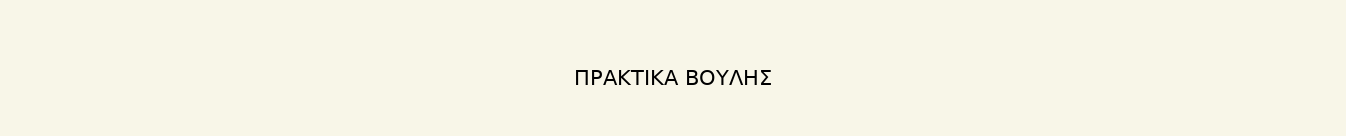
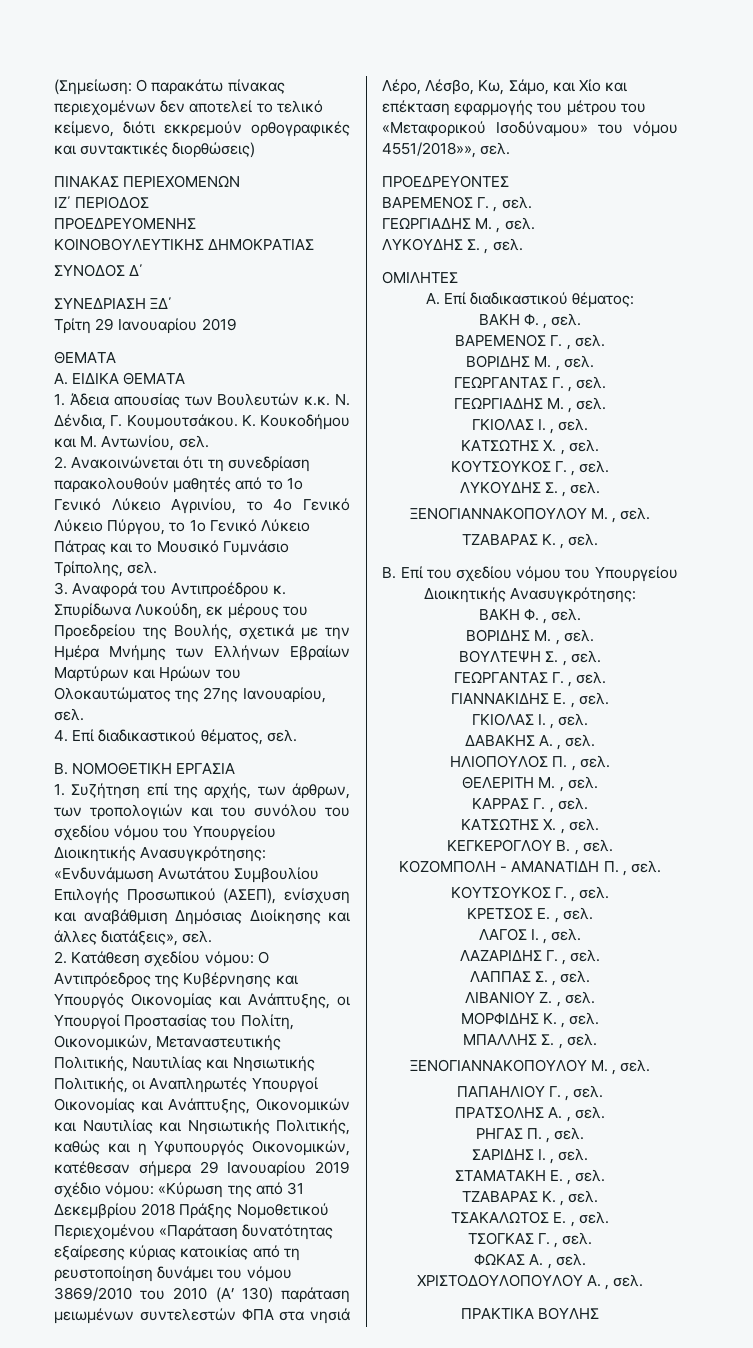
(574, 77) none -> [54,79,285,95] [54,100,323,116] [54,121,350,137] [54,142,256,158] [54,175,241,188] [54,196,150,209] [54,217,196,230] [54,238,315,251] [54,264,144,277] [54,297,173,309] [54,318,237,334] [54,351,116,364] [54,372,186,385] [54,393,350,408] [54,414,350,430] [54,435,209,451] [54,456,310,472] [54,477,303,493] [54,498,350,514] [54,519,310,535] [54,540,289,556] [54,561,158,577] [54,582,286,598] [54,603,308,619] [54,624,350,640] [54,645,350,661] [54,666,241,682] [54,687,326,703] [54,708,84,721] [54,729,297,745] [54,762,236,775] [54,783,350,799] [54,804,350,820] [54,825,276,841] [54,846,267,862] [54,867,320,883] [54,888,350,904] [54,909,350,925] [54,930,213,946] [54,951,269,967] [54,972,298,988] [54,993,350,1009] [54,1014,294,1030] [54,1035,282,1051] [54,1056,315,1072] [54,1077,318,1093] [54,1098,350,1114] [54,1119,350,1135] [54,1140,350,1156] [54,1161,350,1177] [54,1182,304,1198] [54,1203,329,1219] [54,1224,334,1240] [54,1245,300,1261] [54,1266,292,1282] [54,1287,350,1303] [54,1308,350,1324] [382,79,628,95] [382,100,646,116] [382,121,678,137] [382,142,511,158] [382,175,509,188] [382,196,532,212] [382,217,535,233] [382,238,523,254] [382,271,458,284] [425,292,635,308] [478,313,582,329] [455,334,605,350] [466,355,594,371] [453,376,607,392] [453,397,607,413] [471,418,589,434] [461,439,599,455] [450,460,610,476] [459,481,601,497] [409,507,651,523] [461,533,599,549] [382,566,678,582] [423,587,637,603] [478,608,582,624] [466,629,594,645] [459,650,601,666] [453,671,607,687] [451,692,609,708] [471,713,589,729] [464,734,596,750] [450,755,610,771] [462,776,598,792] [472,797,588,813] [461,818,599,834] [447,839,613,855] [399,860,661,876] [450,886,610,902] [467,907,593,923] [478,928,582,944] [459,949,601,965] [469,970,591,986] [465,991,595,1007] [460,1012,600,1028] [463,1033,597,1049] [409,1059,651,1075] [456,1085,604,1101] [455,1106,605,1122] [475,1127,585,1143] [471,1148,589,1164] [454,1169,606,1185] [461,1190,599,1206] [451,1211,609,1227] [467,1232,593,1248] [474,1253,586,1269] [416,1274,644,1290] (Σημείωση: Ο παρακάτω πίνακας περιεχομένων δεν αποτελεί το τελικό κείμενο, διότι εκκρεμούν ορθογραφικές και συντακτικές διορθώσεις) // ΠΙΝΑΚΑΣ ΠΕΡΙΕΧΟΜΕΝΩΝ // ΙΖ΄ ΠΕΡΙΟΔΟΣ // ΠΡΟΕΔΡΕΥΟΜΕΝΗΣ ΚΟΙΝΟΒΟΥΛΕΥΤΙΚΗΣ ΔΗΜΟΚΡΑΤΙΑΣ // ΣΥΝΟΔΟΣ Δ΄ // ΣΥΝΕΔΡΙΑΣΗ ΞΔ΄ // Τρίτη 29 Ιανουαρίου 2019 // ΘΕΜΑΤΑ // Α. ΕΙΔΙΚΑ ΘΕΜΑΤΑ // 1. Άδεια απουσίας των Βουλευτών κ.κ. Ν. Δένδια, Γ. Κουμουτσάκου. Κ. Κουκοδήμου και Μ. Αντωνίου, σελ. // 2. Ανακοινώνεται ότι τη συνεδρίαση παρακολουθούν μαθητές από το 1ο Γενικό Λύκειο Αγρινίου, το 4ο Γενικό Λύκειο Πύργου, το 1ο Γενικό Λύκειο Πάτρας και το Μουσικό Γυμνάσιο Τρίπολης, σελ. // 3. Αναφορά του Αντιπροέδρου κ. Σπυρίδωνα Λυκούδη, εκ μέρους του Προεδρείου της Βουλής, σχετικά με την Ημέρα Μνήμης των Ελλήνων Εβραίων Μαρτύρων και Ηρώων του Ολοκαυτώματος της 27ης Ιανουαρίου, σελ. // 4. Επί διαδικαστικού θέματος, σελ. // Β. ΝΟΜΟΘΕΤΙΚΗ ΕΡΓΑΣΙΑ // 1. Συζήτηση επί της αρχής, των άρθρων, των τροπολογιών και του συνόλου του σχεδίου νόμου του Υπουργείου Διοικητικής Ανασυγκρότησης: «Ενδυνάμωση Ανωτάτου Συμβουλίου Επιλογής Προσωπικού (ΑΣΕΠ), ενίσχυση και αναβάθμιση Δημόσιας Διοίκησης και άλλες διατάξεις», σελ. // 2. Κατάθεση σχεδίου νόμου: Ο Αντιπρόεδρος της Κυβέρνησης και Υπουργός Οικονομίας και Ανάπτυξης, οι Υπουργοί Προστασίας του Πολίτη, Οικονομικών, Μεταναστευτικής Πολιτικής, Ναυτιλίας και Νησιωτικής Πολιτικής, οι Αναπληρωτές Υπουργοί Οικονομίας και Ανάπτυξης, Οικονομικών και Ναυτιλίας και Νησιωτικής Πολιτικής, καθώς και η Υφυπουργός Οικονομικών, κατέθεσαν σήμερα 29 Ιανουαρίου 2019 σχέδιο νόμου: «Κύρωση της από 31 Δεκεμβρίου 2018 Πράξης Νομοθετικού Περιεχομένου «Παράταση δυνατότητας εξαίρεσης κύριας κατοικίας από τη ρευστοποίηση δυνάμει του νόμου 3869/2010 του 2010 (Α’ 130) παράταση μειωμένων συντελεστών ΦΠΑ στα νησιά Λέρο, Λέσβο, Κω, Σάμο, και Χίο και επέκταση εφαρμογής του μέτρου του «Μεταφορικού Ισοδύναμου» του νόμου 4551/2018»», σελ. // ΠΡΟΕΔΡΕΥΟΝΤΕΣ // ΒΑΡΕΜΕΝΟΣ Γ. , σελ. // ΓΕΩΡΓΙΑΔΗΣ Μ. , σελ. // ΛΥΚΟΥΔΗΣ Σ. , σελ. // ΟΜΙΛΗΤΕΣ // Α. Επί διαδικαστικού θέματος: // ΒΑΚΗ Φ. , σελ. // ΒΑΡΕΜΕΝΟΣ Γ. , σελ. // ΒΟΡΙΔΗΣ Μ. , σελ. // ΓΕΩΡΓΑΝΤΑΣ Γ. , σελ. // ΓΕΩΡΓΙΑΔΗΣ Μ. , σελ. // ΓΚΙΟΛΑΣ Ι. , σελ. // ΚΑΤΣΩΤΗΣ Χ. , σελ. // ΚΟΥΤΣΟΥΚΟΣ Γ. , σελ. // ΛΥΚΟΥΔΗΣ Σ. , σελ. // ΞΕΝΟΓΙΑΝΝΑΚΟΠΟΥΛΟΥ Μ. , σελ. // ΤΖΑΒΑΡΑΣ Κ. , σελ. // Β. Επί του σχεδίου νόμου του Υπουργείου Διοικητικής Ανασυγκρότησης: // ΒΑΚΗ Φ. , σελ. // ΒΟΡΙΔΗΣ Μ. , σελ. // ΒΟΥΛΤΕΨΗ Σ. , σελ. // ΓΕΩΡΓΑΝΤΑΣ Γ. , σελ. // ΓΙΑΝΝΑΚΙΔΗΣ Ε. , σελ. // ΓΚΙΟΛΑΣ Ι. , σελ. // ΔΑΒΑΚΗΣ Α. , σελ. // ΗΛΙΟΠΟΥΛΟΣ Π. , σελ. // ΘΕΛΕΡΙΤΗ Μ. , σελ. // ΚΑΡΡΑΣ Γ. , σελ. // ΚΑΤΣΩΤΗΣ Χ. , σελ. // ΚΕΓΚΕΡΟΓΛΟΥ Β. , σελ. // ΚΟΖΟΜΠΟΛΗ - ΑΜΑΝΑΤΙΔΗ Π. , σελ. // ΚΟΥΤΣΟΥΚΟΣ Γ. , σελ. // ΚΡΕΤΣΟΣ Ε. , σελ. // ΛΑΓΟΣ Ι. , σελ. // ΛΑΖΑΡΙΔΗΣ Γ. , σελ. // ΛΑΠΠΑΣ Σ. , σελ. // ΛΙΒΑΝΙΟΥ Ζ. , σελ. // ΜΟΡΦΙΔΗΣ Κ. , σελ. // ΜΠΑΛΛΗΣ Σ. , σελ. // ΞΕΝΟΓΙΑΝΝΑΚΟΠΟΥΛΟΥ Μ. , σελ. // ΠΑΠΑΗΛΙΟΥ Γ. , σελ. // ΠΡΑΤΣΟΛΗΣ Α. , σελ. // ΡΗΓΑΣ Π. , σελ. // ΣΑΡΙΔΗΣ Ι. , σελ. // ΣΤΑΜΑΤΑΚΗ Ε. , σελ. // ΤΖΑΒΑΡΑΣ Κ. , σελ. // ΤΣΑΚΑΛΩΤΟΣ Ε. , σελ. // ΤΣΟΓΚΑΣ Γ. , σελ. // ΦΩΚΑΣ Α. , σελ. // ΧΡΙΣΤΟΔΟΥΛΟΠΟΥΛΟΥ Α. , σελ. //

